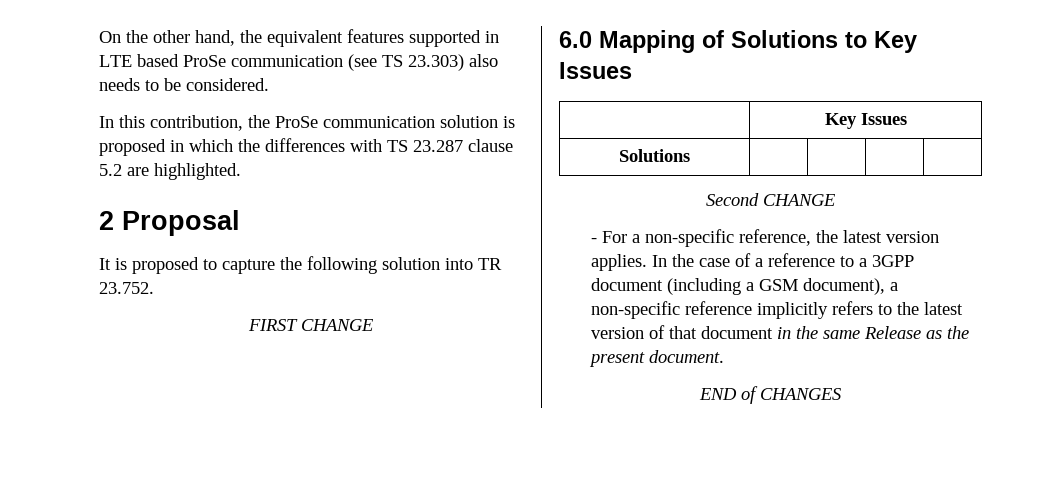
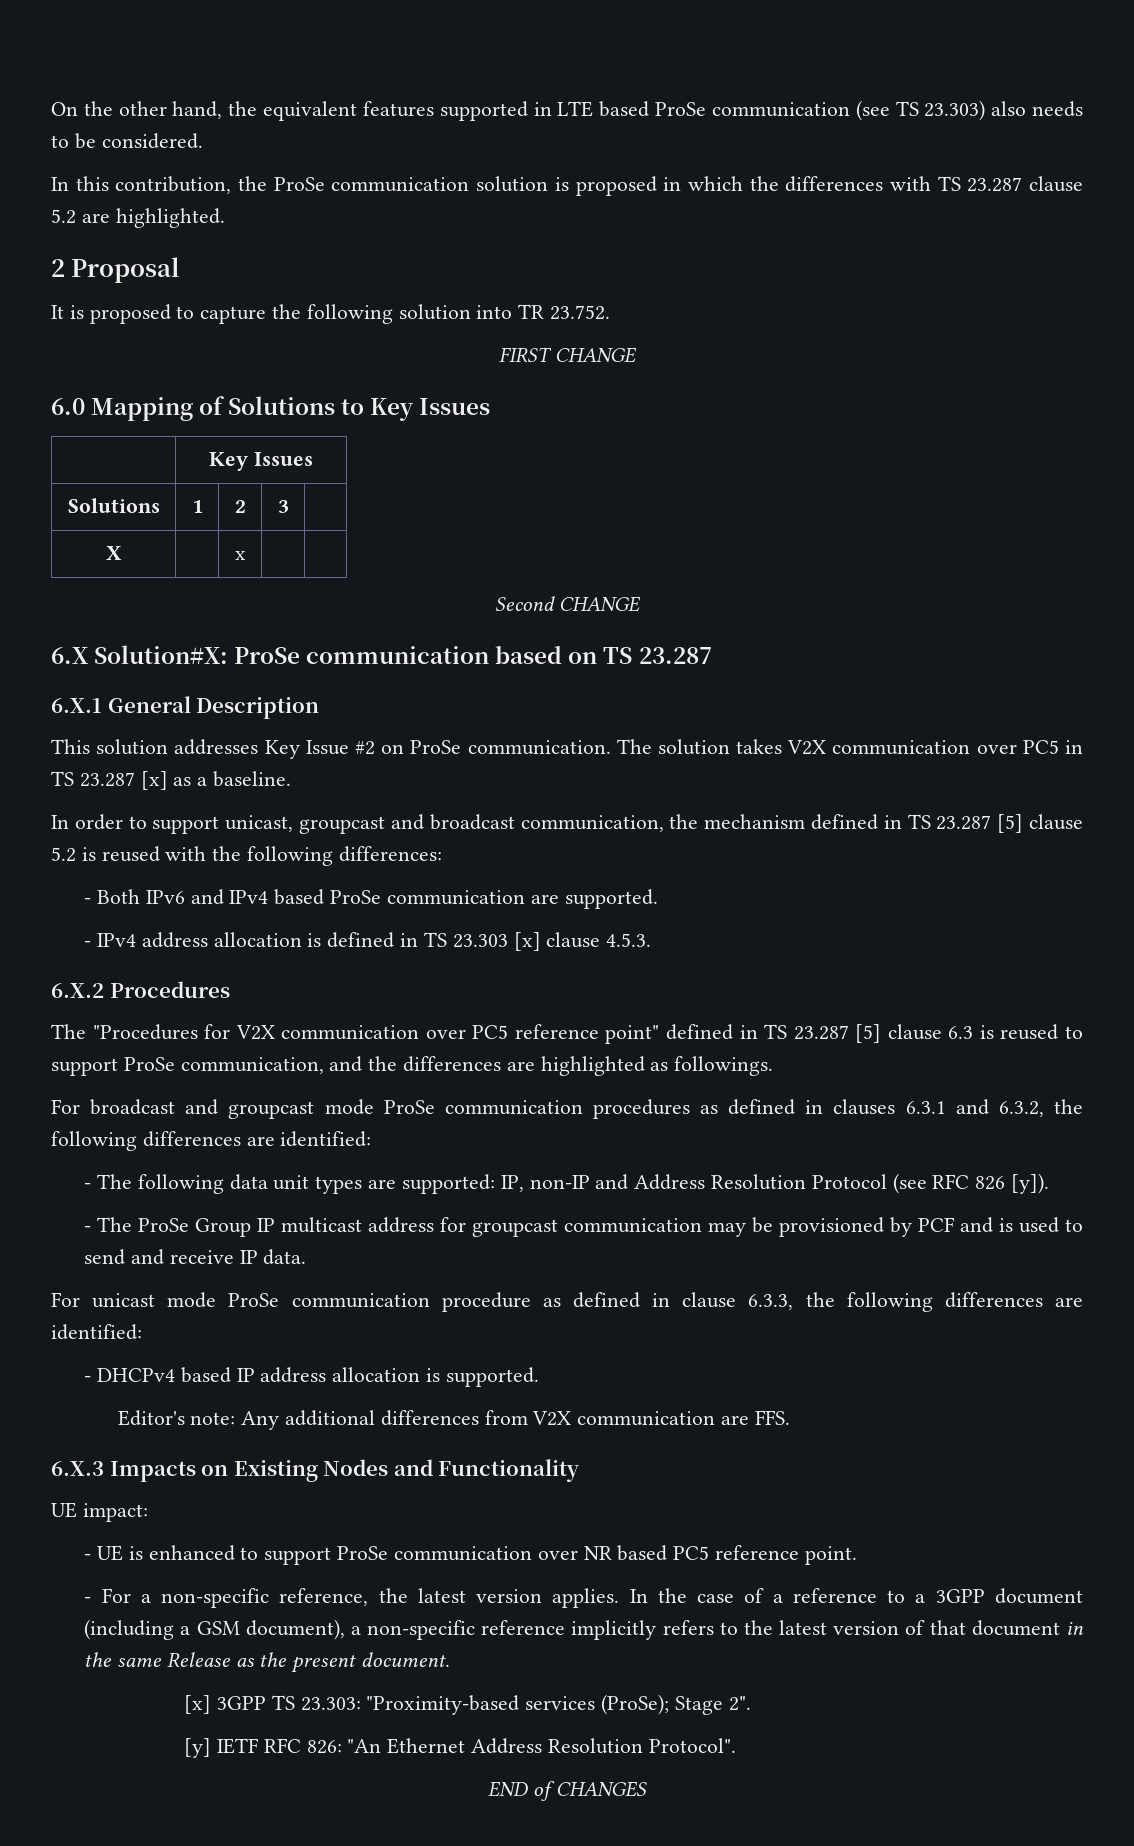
[706,193,835,206] | | | // Second CHANGE -> [191,500,203,513] [234,500,246,513] [277,500,289,513] [106,546,122,560] [234,551,246,560] [494,596,641,612] [51,645,712,664] [51,696,320,719] [51,739,1083,759] [51,771,292,790] [51,814,1083,834] [51,846,442,866] [84,889,658,909] [84,932,652,951] [51,981,230,998] [51,1024,1083,1044] [51,1056,774,1076] [51,1099,1083,1119] [51,1131,372,1151] [84,1173,1049,1194] [84,1217,1083,1237] [84,1249,307,1265] [51,1292,1083,1312] [51,1324,142,1340] [84,1367,539,1387] [117,1410,790,1430] [51,1459,580,1482] [51,1502,148,1522] [84,1545,857,1565] 1 | 2 | 3 | // X | | x | | // Second CHANGE // 6.X Solution#X: ProSe communication based on TS 23.287 // 6.X.1 General Description // This solution addresses Key Issue #2 on ProSe communication. The solution takes V2X communication over PC5 in TS 23.287 [x] as a baseline. // In order to support unicast, groupcast and broadcast communication, the mechanism defined in TS 23.287 [5] clause 5.2 is reused with the following differences: // - Both IPv6 and IPv4 based ProSe communication are supported. // - IPv4 address allocation is defined in TS 23.303 [x] clause 4.5.3. // 6.X.2 Procedures // The "Procedures for V2X communication over PC5 reference point" defined in TS 23.287 [5] clause 6.3 is reused to support ProSe communication, and the differences are highlighted as followings. // For broadcast and groupcast mode ProSe communication procedures as defined in clauses 6.3.1 and 6.3.2, the following differences are identified: // - The following data unit types are supported: IP, non-IP and Address Resolution Protocol (see RFC 826 [y]). // - The ProSe Group IP multicast address for groupcast communication may be provisioned by PCF and is used to send and receive IP data. // For unicast mode ProSe communication procedure as defined in clause 6.3.3, the following differences are identified: // - DHCPv4 based IP address allocation is supported. // Editor's note: Any additional differences from V2X communication are FFS. // 6.X.3 Impacts on Existing Nodes and Functionality // UE impact: // - UE is enhanced to support ProSe communication over NR based PC5 reference point.
(725, 356) none -> [184,1694,751,1715] [184,1738,736,1758] // [x] 3GPP TS 23.303: "Proximity-based services (ProSe); Stage 2". // [y] IETF RFC 826: "An Ethernet Address Resolution Protocol".

